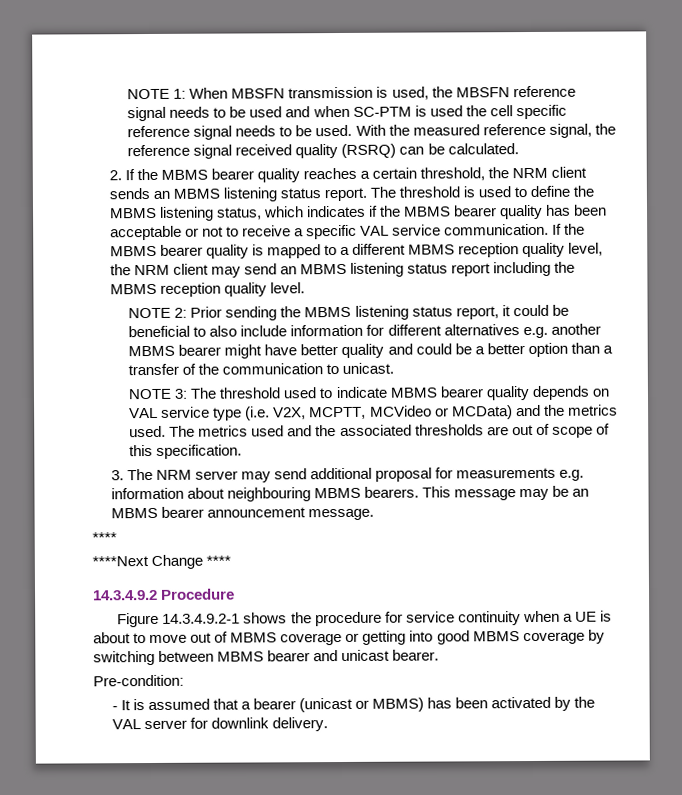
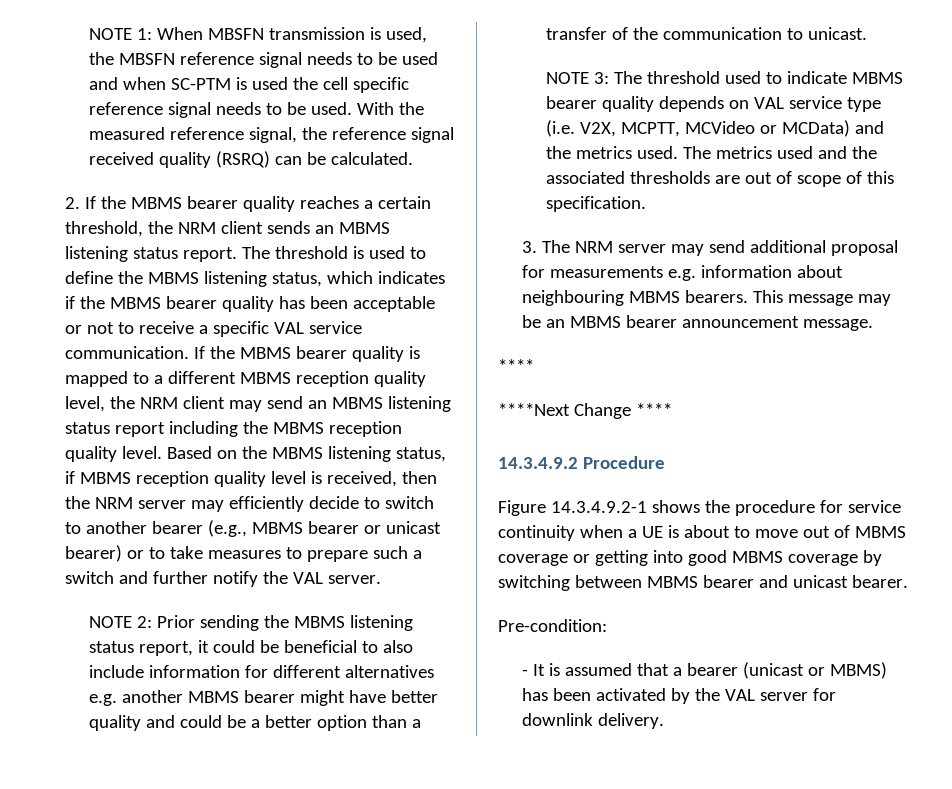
(305, 288) none -> [166,446,446,462] [64,471,437,487] [64,496,434,512] [64,520,441,537] [64,545,422,562] [64,571,381,587] Based on the MBMS listening status, if MBMS reception quality level is received, then the NRM server may efficiently decide to switch to another bearer (e.g., MBMS bearer or unicast bearer) or to take measures to prepare such a switch and further notify the VAL server.

